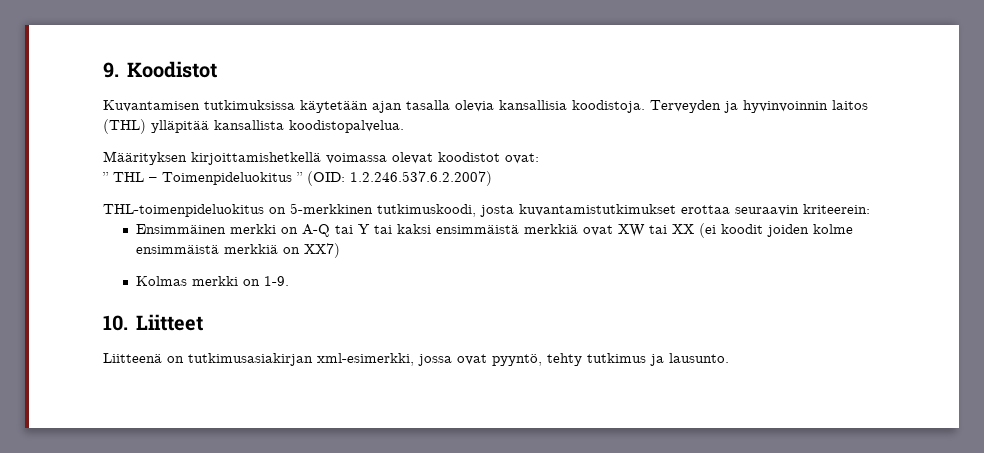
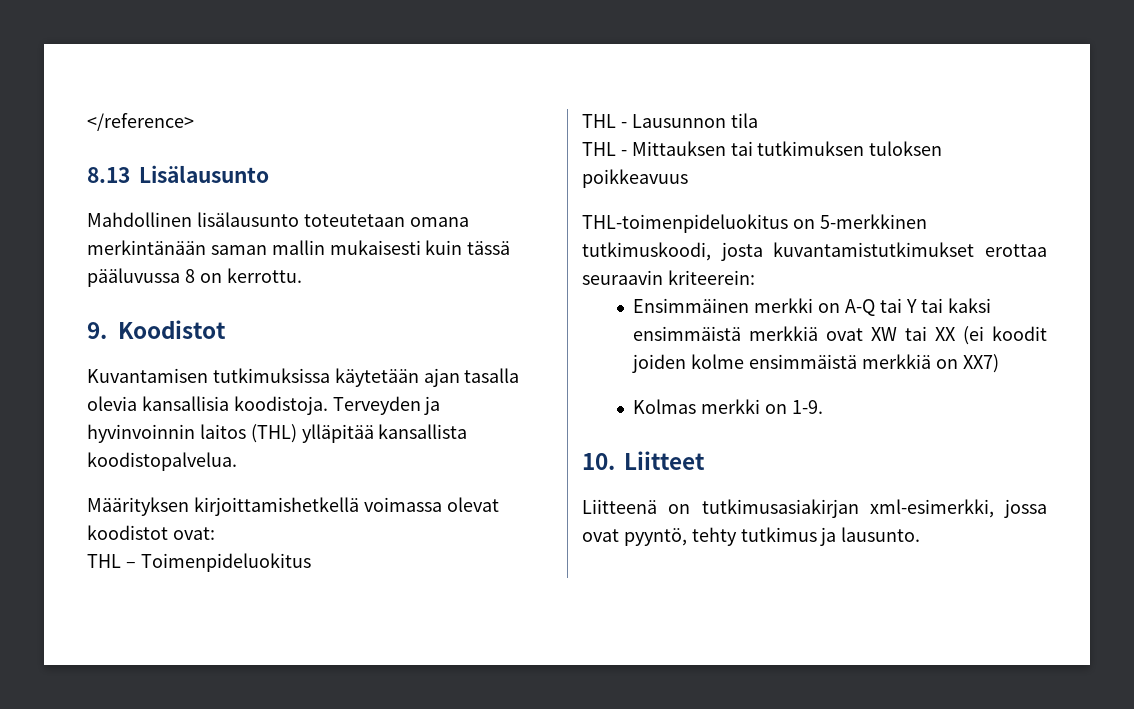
(103, 70) none -> [87,113,194,131] [87,165,269,183] [87,212,469,227] [87,240,511,255] [87,268,302,287] </reference> // 8.13 Lisälausunto // Mahdollinen lisälausunto toteutetaan omana merkintänään saman mallin mukaisesti kuin tässä pääluvussa 8 on kerrottu. //
[103,172,109,182] ” -> (215, 533) none
[297,171,492,186] ” (OID: 1.2.246.537.6.2.2007) -> [582,113,758,128] [582,141,943,156] [582,169,688,188] // THL - Lausunnon tila // THL - Mittauksen tai tutkimuksen tuloksen poikkeavuus

